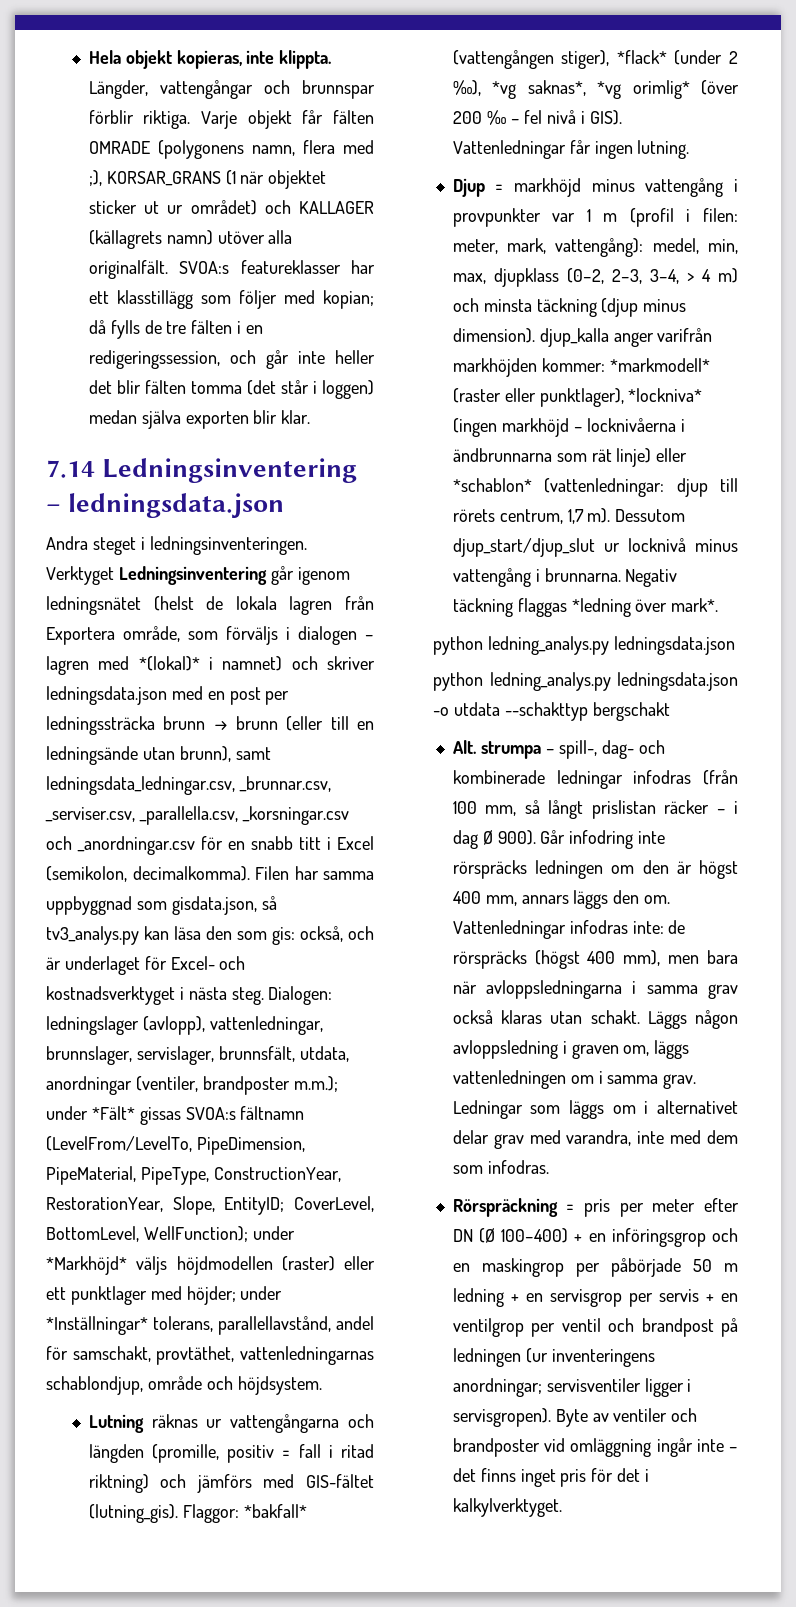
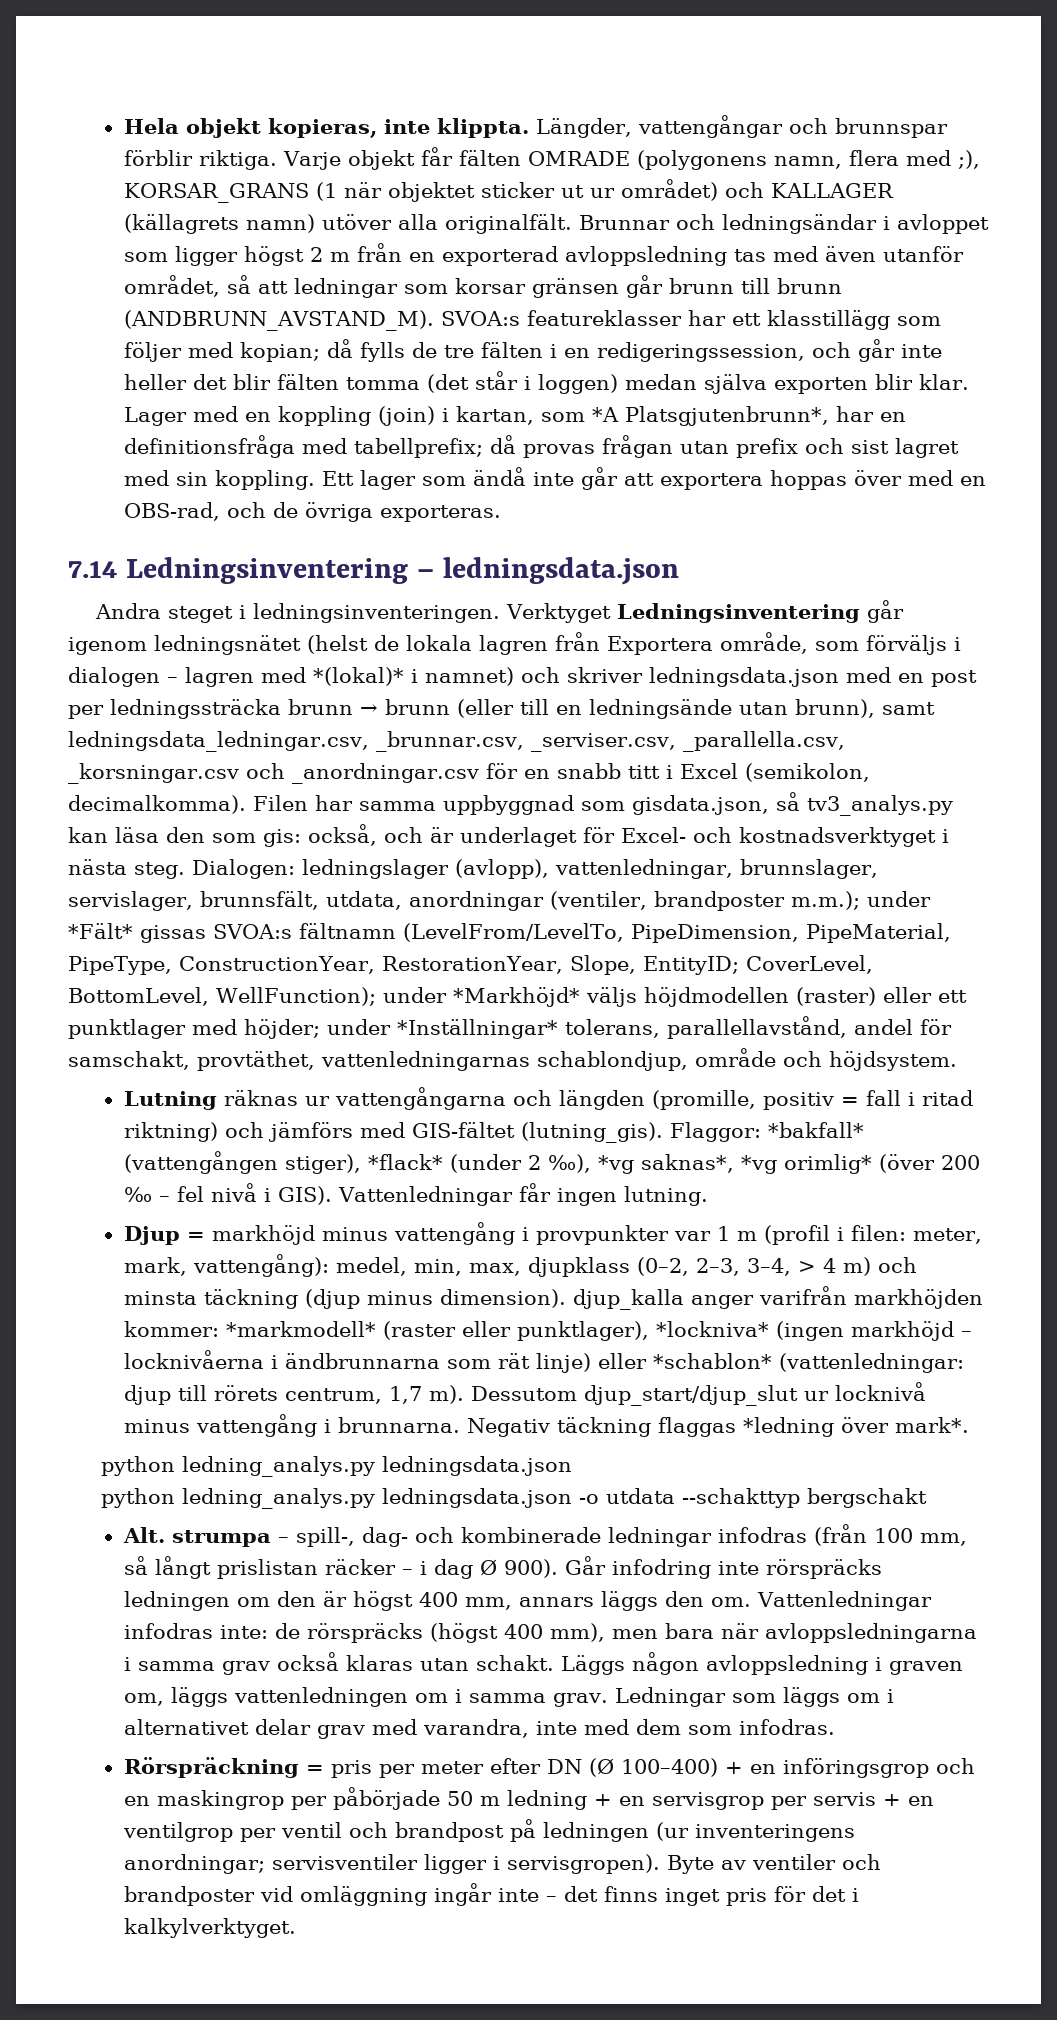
(168, 269) none -> [578,214,989,234] [123,243,964,266] [123,275,842,298] [123,310,434,331] Brunnar och ledningsändar i avloppet som ligger högst 2 m från en exporterad avloppsledning tas med även utanför området, så att ledningar som korsar gränsen går brunn till brunn (ANDBRUNN_AVSTAND_M).
(311, 417) none -> [123,406,906,426] [123,435,959,458] [123,467,986,490] [123,502,501,522] Lager med en koppling (join) i kartan, som *A Platsgjutenbrunn*, har en definitionsfråga med tabellprefix; då provas frågan utan prefix och sist lagret med sin koppling. Ett lager som ändå inte går att exportera hoppas över med en OBS-rad, och de övriga exporteras.

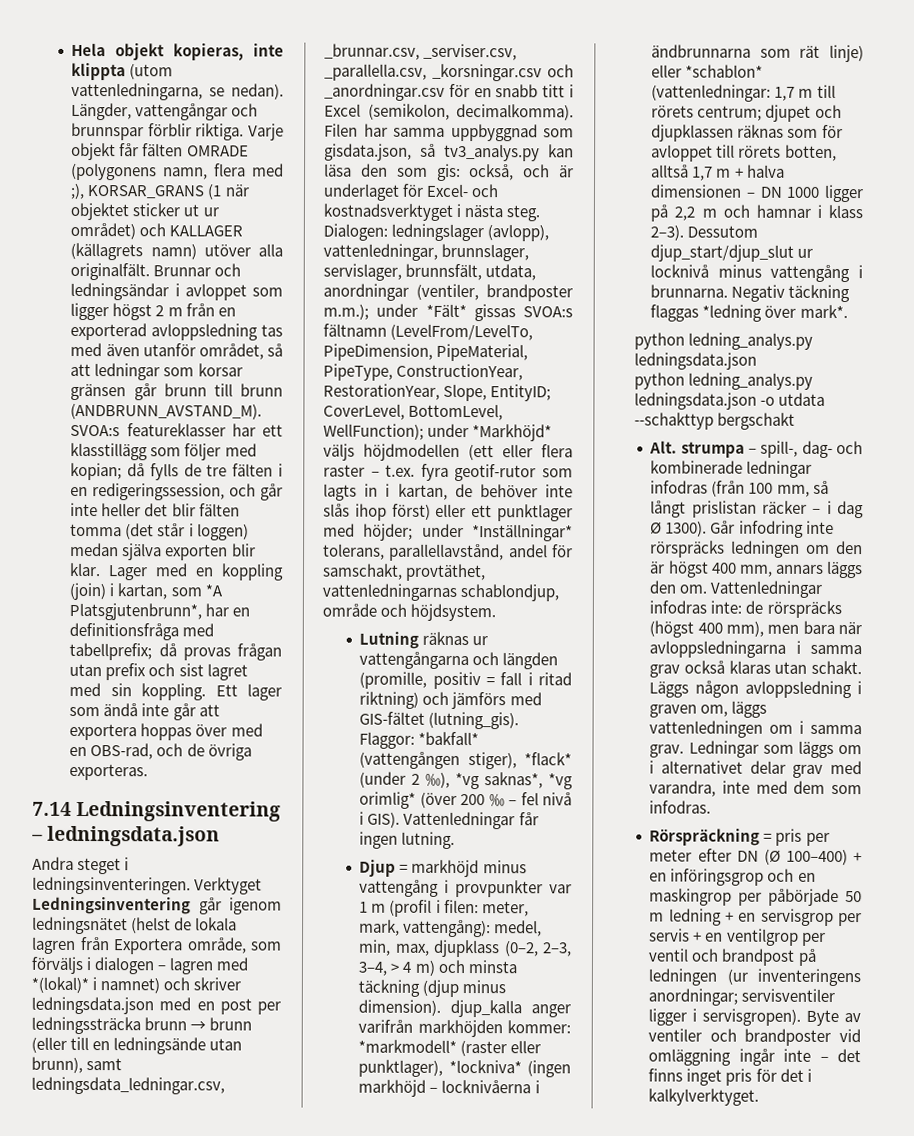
[436,118,529,138] klippta. -> [71,62,174,81] [71,82,284,101] klippta (utom vattenledningarna, se nedan).
[795,987,876,1006] (raster) -> [468,444,573,461] [323,463,573,482] [323,483,573,501] [323,503,431,521] (ett eller flera raster – t.ex. fyra geotif-rutor som lagts in i kartan, de behöver inte slås ihop först)
[123,1385,464,1405] djup till rörets centrum, 1,7 m). -> [774,84,836,101] [651,104,842,122] [651,124,843,142] [651,144,837,162] [651,164,785,181] [650,184,864,203] [650,204,863,222] [650,224,685,241] 1,7 m till rörets centrum; djupet och djupklassen räknas som för avloppet till rörets botten, alltså 1,7 m + halva dimensionen – DN 1000 ligger på 2,2 m och hamnar i klass 2–3).
[503,1559,558,1578] 900). -> [665,520,708,537] 1300).

